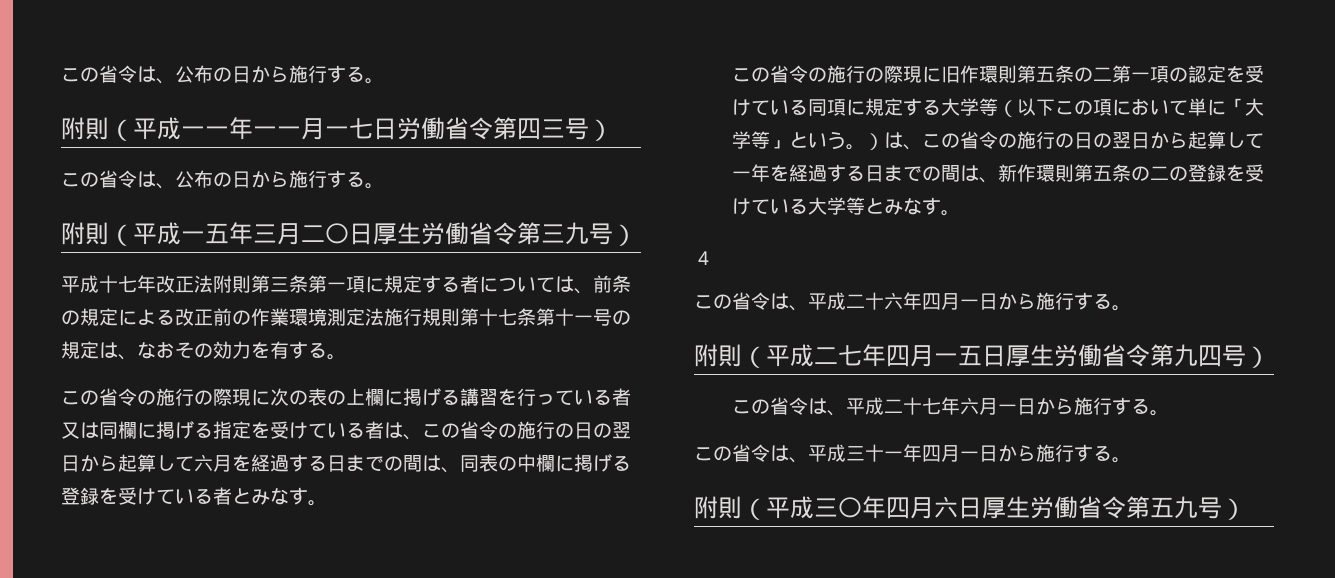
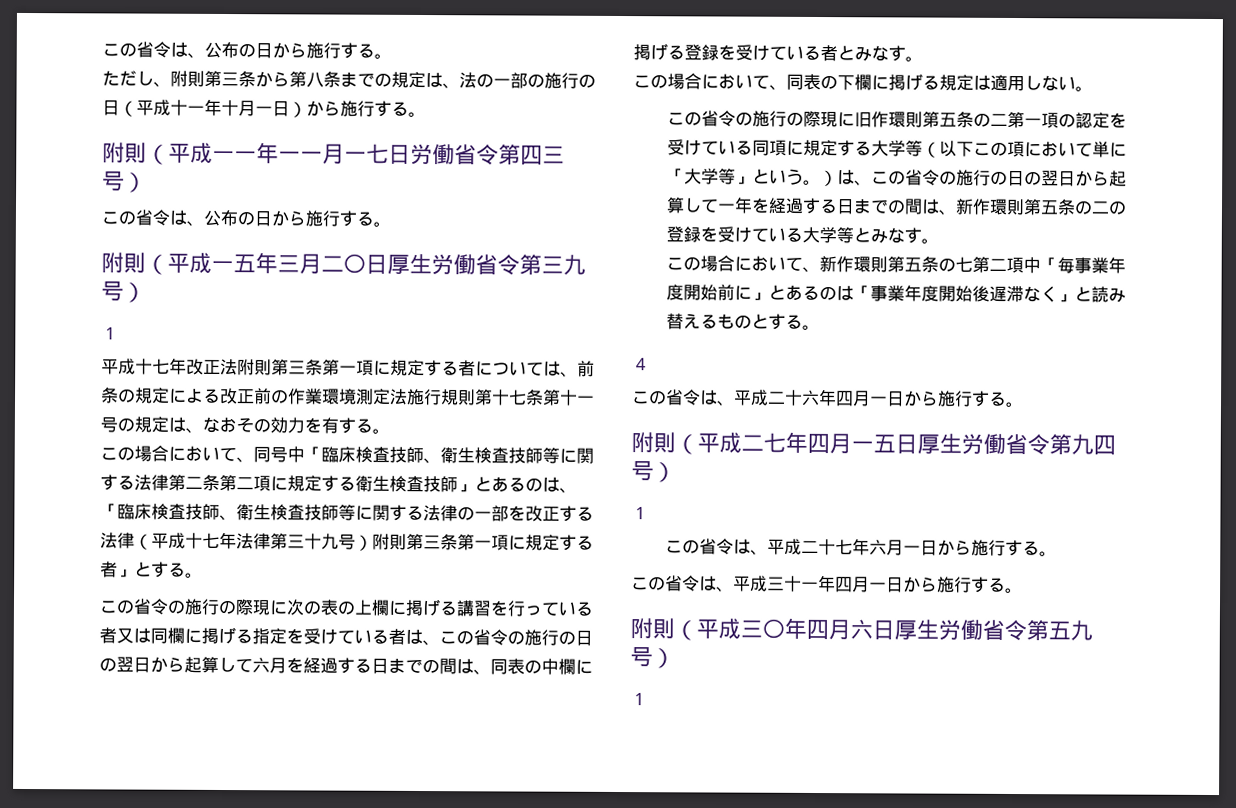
[61,65,384,84] この省令は、公布の日から施行する。 -> [102,41,392,59] [102,70,596,89] [102,98,426,118] この省令は、公布の日から施行する。 // ただし、附則第三条から第八条までの規定は、法の一部の施行の日（平成十一年十月一日）から施行する。
(637, 235) none -> [101,326,119,340] // １
(346, 357) none -> [100,445,594,464] [100,474,577,493] [100,503,594,522] [100,531,594,551] [100,561,203,578] // この場合において、同号中「臨床検査技師、衛生検査技師等に関する法律第二条第二項に規定する衛生検査技師」とあるのは、「臨床検査技師、衛生検査技師等に関する法律の一部を改正する法律（平成十七年法律第三十九号）附則第三条第一項に規定する者」とする。
(327, 503) none -> [633,73,1093,92] // この場合において、同表の下欄に掲げる規定は適用しない。
(960, 213) none -> [665,255,1126,274] [665,284,1126,303] [665,313,820,331] // この場合において、新作環則第五条の七第二項中「毎事業年度開始前に」とあるのは「事業年度開始後遅滞なく」と読み替えるものとする。
(1270, 357) none -> [631,506,649,520] // １
(1246, 509) none -> [630,692,648,706] // １

